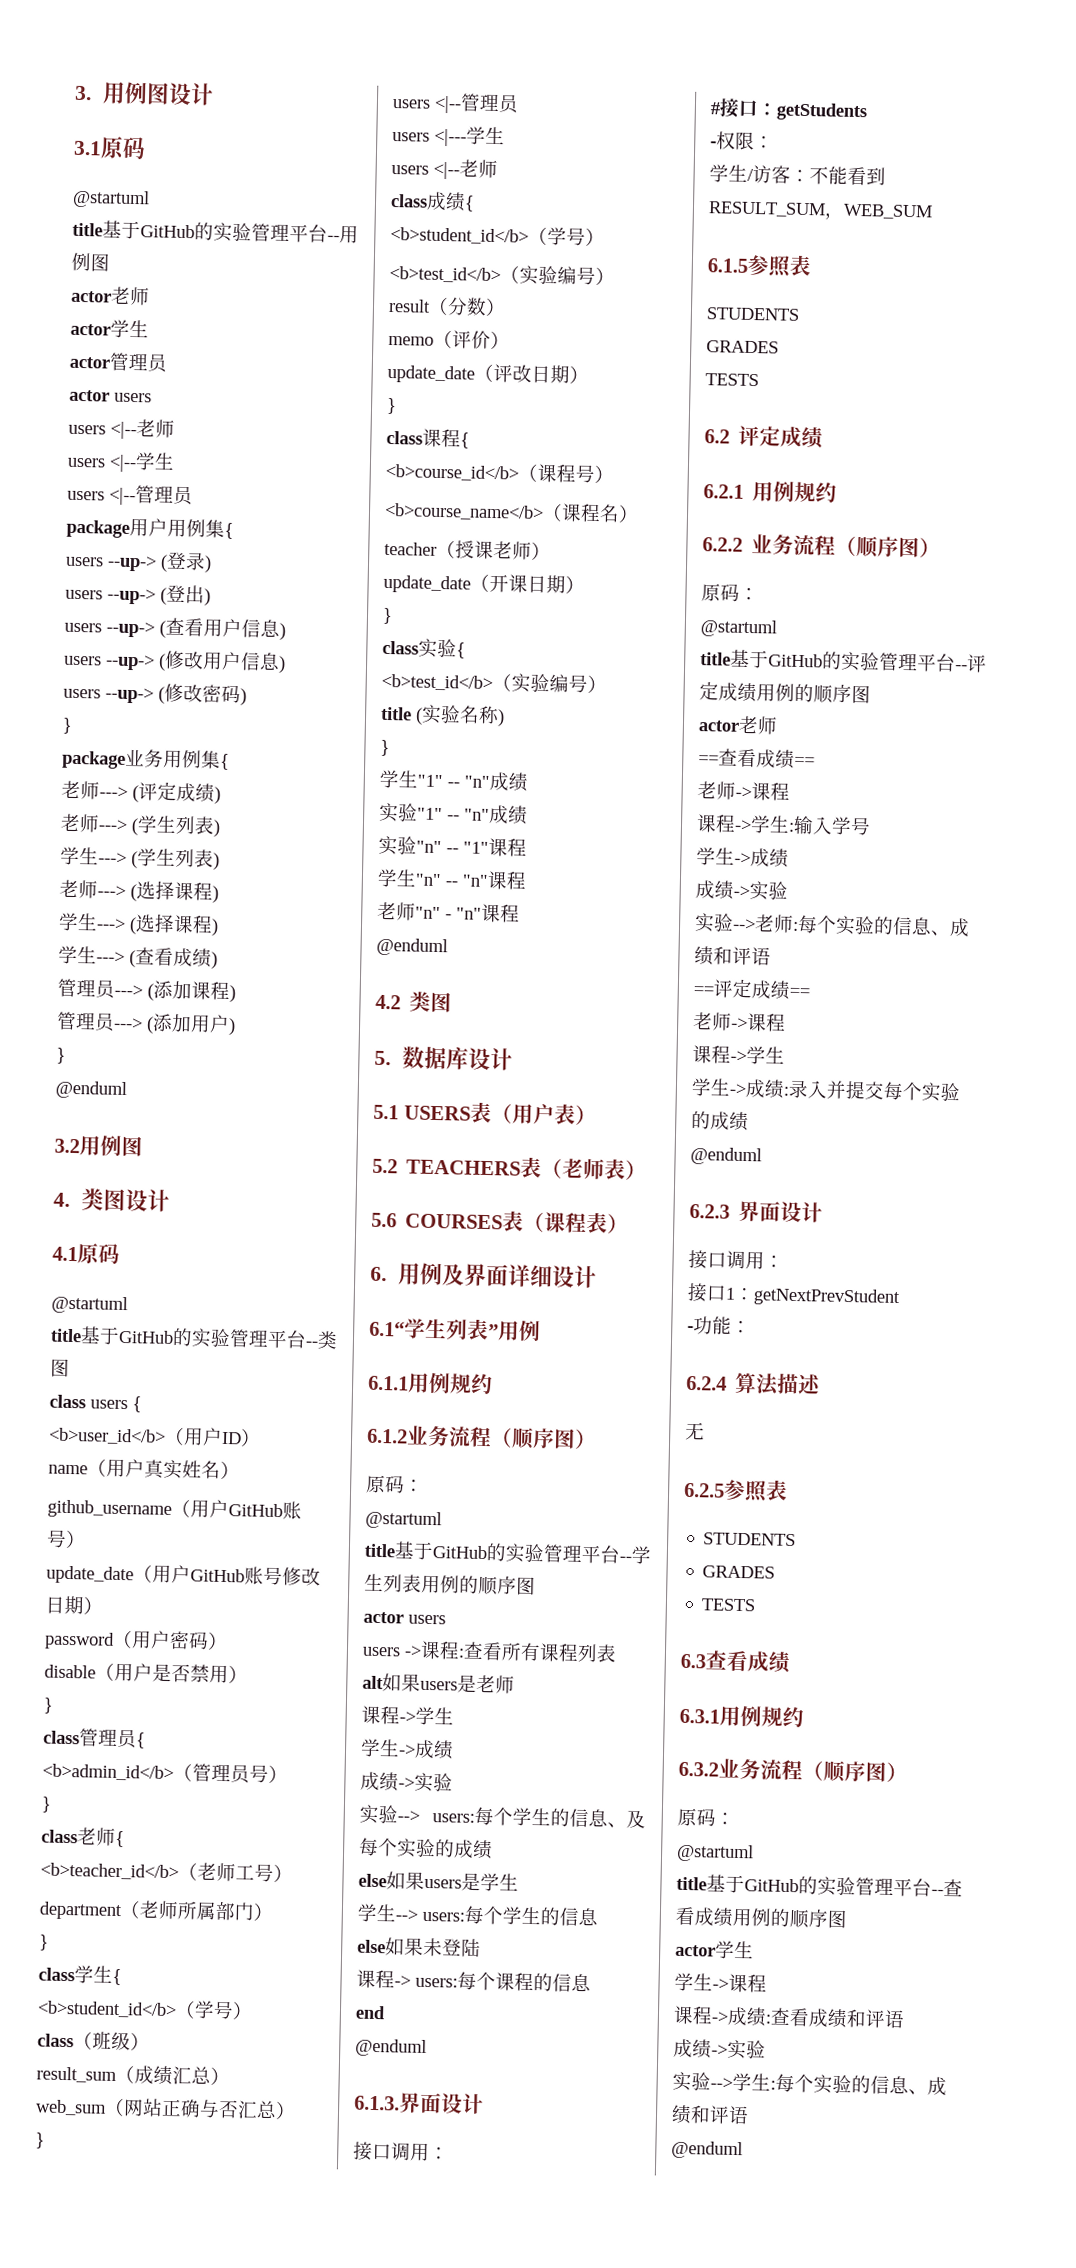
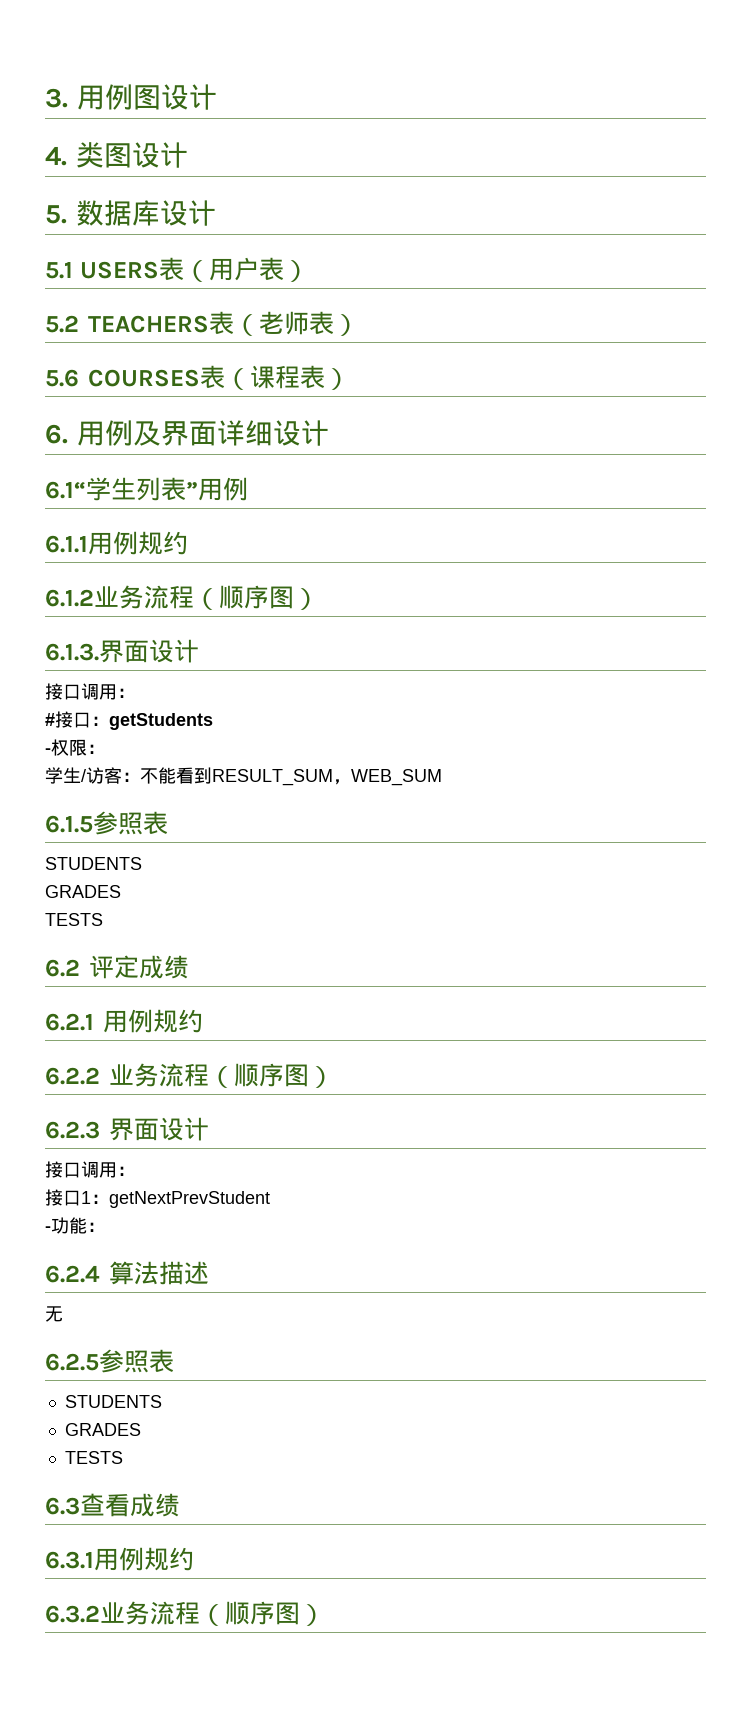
[73,136,146,160] [72,189,150,209] [72,220,359,244] [71,252,110,272] [71,286,150,306] [70,319,149,338] [69,352,169,373] [69,389,152,403] [68,419,175,440] [67,452,175,473] [67,485,194,506] [66,517,234,539] [65,551,212,573] [65,584,211,606] [64,617,286,641] [64,650,286,674] [63,683,247,706] [62,717,72,734] [62,748,230,770] [61,780,221,804] [60,813,221,837] [60,846,220,870] [59,879,219,903] [58,912,219,936] [58,945,218,969] [57,978,236,1003] [56,1011,236,1036] [56,1047,66,1064] [55,1080,127,1100] [54,1134,143,1157] [53,1188,170,1212] [52,1243,120,1264] [51,1295,128,1315] [50,1326,338,1350] [50,1358,70,1377] [49,1394,142,1413] [48,1426,261,1447] [48,1458,240,1480] [47,1498,302,1520] [46,1529,86,1549] [46,1564,321,1586] [45,1595,103,1615] [44,1629,228,1651] [44,1662,248,1684] [43,1697,53,1714] [43,1728,146,1749] [42,1763,288,1784] [41,1796,52,1813] [41,1827,125,1848] [40,1862,293,1883] [39,1900,274,1922] [39,1934,49,1951] [38,1965,122,1986] [37,2000,253,2020] [37,2031,150,2051] [36,2064,230,2086] [35,2097,296,2120] [35,2132,45,2149] [392,93,520,114] [392,126,505,147] [391,159,498,180] [390,191,475,212] [390,226,605,247] [389,265,615,286] [388,296,506,317] [388,329,510,350] [387,363,589,384] [386,397,397,415] [386,428,470,449] [385,463,614,484] [384,502,639,523] [384,539,551,561] [383,573,585,594] [382,607,393,625] [382,638,466,659] [381,673,607,694] [380,704,505,727] [380,739,390,757] [379,769,528,792] [379,802,528,825] [378,835,527,857] [377,868,527,890] [377,901,520,923] [376,937,448,957] [375,991,453,1013] 3.1原码 // @startuml // title基于GitHub的实验管理平台--用例图 // actor老师 // actor学生 // actor管理员 // actor users // users <|--老师 // users <|--学生 // users <|--管理员 // package用户用例集{ // users --up-> (登录) // users --up-> (登出) // users --up-> (查看用户信息) // users --up-> (修改用户信息) // users --up-> (修改密码) // } // package业务用例集{ // 老师---> (评定成绩) // 老师---> (学生列表) // 学生---> (学生列表) // 老师---> (选择课程) // 学生---> (选择课程) // 学生---> (查看成绩) // 管理员---> (添加课程) // 管理员---> (添加用户) // } // @enduml // 3.2用例图 // 4.类图设计 // 4.1原码 // @startuml // title基于GitHub的实验管理平台--类图 // class users { // <b>user_id</b>（用户ID） // name（用户真实姓名） // github_username（用户GitHub账号） // update_date（用户GitHub账号修改日期） // password（用户密码） // disable（用户是否禁用） // } // class管理员{ // <b>admin_id</b>（管理员号） // } // class老师{ // <b>teacher_id</b>（老师工号） // department（老师所属部门） // } // class学生{ // <b>student_id</b>（学号） // class（班级） // result_sum（成绩汇总） // web_sum（网站正确与否汇总） // } // users <|--管理员 // users <|---学生 // users <|--老师 // class成绩{ // <b>student_id</b>（学号） // <b>test_id</b>（实验编号） // result（分数） // memo（评价） // update_date（评改日期） // } // class课程{ // <b>course_id</b>（课程号） // <b>course_name</b>（课程名） // teacher（授课老师） // update_date（开课日期） // } // class实验{ // <b>test_id</b>（实验编号） // title (实验名称) // } // 学生"1" -- "n"成绩 // 实验"1" -- "n"成绩 // 实验"n" -- "1"课程 // 学生"n" -- "n"课程 // 老师"n" - "n"课程 // @enduml // 4.2类图 -> [45,142,188,168] 4.类图设计
[366,1474,424,1494] [365,1510,442,1530] [364,1541,652,1565] [364,1573,536,1596] [363,1611,446,1625] [362,1640,617,1663] [362,1673,515,1694] [361,1705,454,1726] [360,1738,454,1760] [360,1771,453,1793] [359,1804,646,1829] [358,1837,493,1860] [358,1871,519,1892] [357,1903,599,1927] [357,1937,481,1958] [356,1969,591,1993] [355,2005,386,2020] [355,2038,427,2058] // 原码： // @startuml // title基于GitHub的实验管理平台--学生列表用例的顺序图 // actor users // users ->课程:查看所有课程列表 // alt如果users是老师 // 课程->学生 // 学生->成绩 // 成绩->实验 // 实验--> users:每个学生的信息、及每个实验的成绩 // else如果users是学生 // 学生--> users:每个学生的信息 // else如果未登陆 // 课程-> users:每个课程的信息 // end // @enduml -> (319, 599) none
[701,583,759,602] [700,619,777,638] [700,649,987,673] [699,681,871,704] [698,715,778,735] [698,748,815,769] [697,781,790,801] [696,814,871,836] [696,847,789,868] [695,880,788,901] [694,913,970,938] [694,945,771,966] [693,978,810,1000] [693,1011,786,1032] [692,1044,785,1065] [691,1077,961,1102] [691,1110,749,1132] [690,1146,762,1166] // 原码： // @startuml // title基于GitHub的实验管理平台--评定成绩用例的顺序图 // actor老师 // ==查看成绩== // 老师->课程 // 课程->学生:输入学号 // 学生->成绩 // 成绩->实验 // 实验-->老师:每个实验的信息、成绩和评语 // ==评定成绩== // 老师->课程 // 课程->学生 // 学生->成绩:录入并提交每个实验的成绩 // @enduml -> (334, 1077) none
[677,1807,735,1827] [676,1843,754,1863] [676,1874,963,1897] [675,1906,848,1929] [675,1940,754,1959] [674,1972,767,1993] [673,2005,905,2029] [673,2038,766,2060] [672,2071,947,2097] [671,2104,749,2125] [671,2140,743,2160] // 原码： // @startuml // title基于GitHub的实验管理平台--查看成绩用例的顺序图 // actor学生 // 学生->课程 // 课程->成绩:查看成绩和评语 // 成绩->实验 // 实验-->学生:每个实验的信息、成绩和评语 // @enduml -> (325, 1615) none

